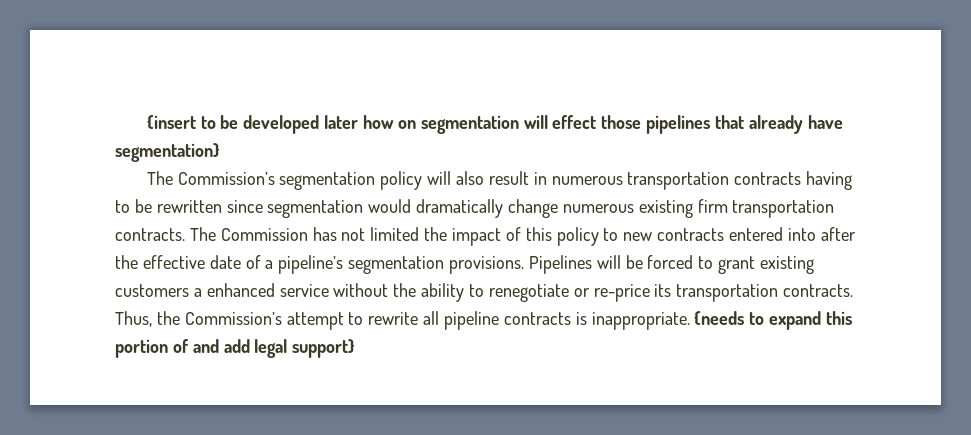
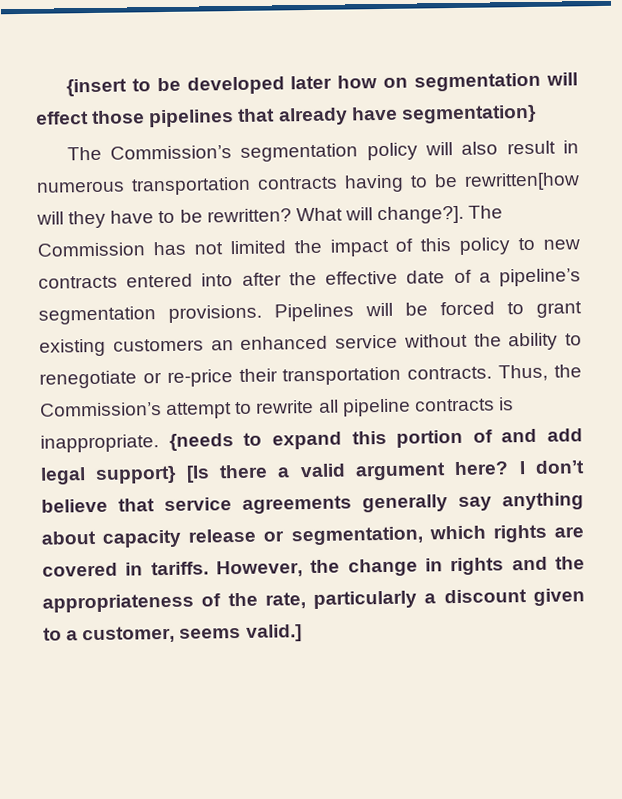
[156,199,835,218] [115,228,185,241] rewritten since segmentation would dramatically change numerous existing firm transportation contracts. -> [464,172,580,191] [36,205,465,229] rewritten[how will they have to be rewritten? What will change?].
[193,288,202,297] a -> [210,340,234,351] an
[654,284,672,297] its -> [238,368,278,382] their
(356, 348) none -> [185,460,585,483] [41,492,584,514] [41,524,584,548] [42,556,585,578] [42,588,585,613] [43,624,302,644] [Is there a valid argument here? I don’t believe that service agreements generally say anything about capacity release or segmentation, which rights are covered in tariffs. However, the change in rights and the appropriateness of the rate, particularly a discount given to a customer, seems valid.]

